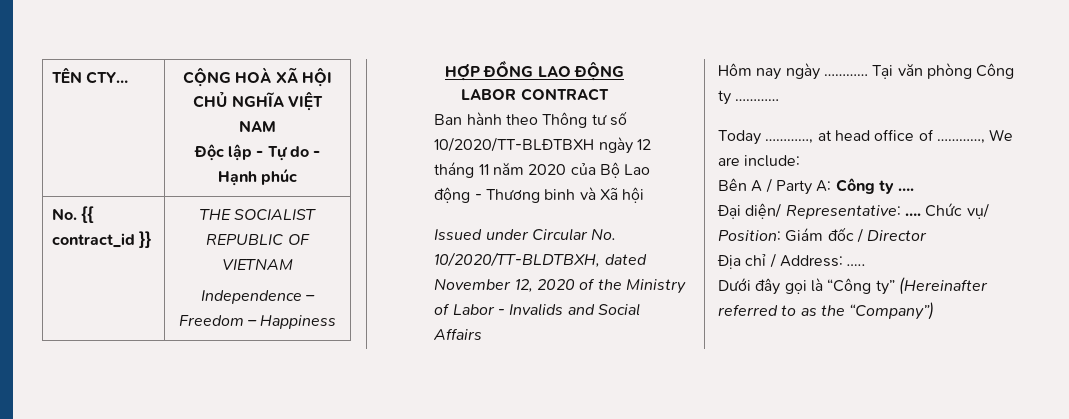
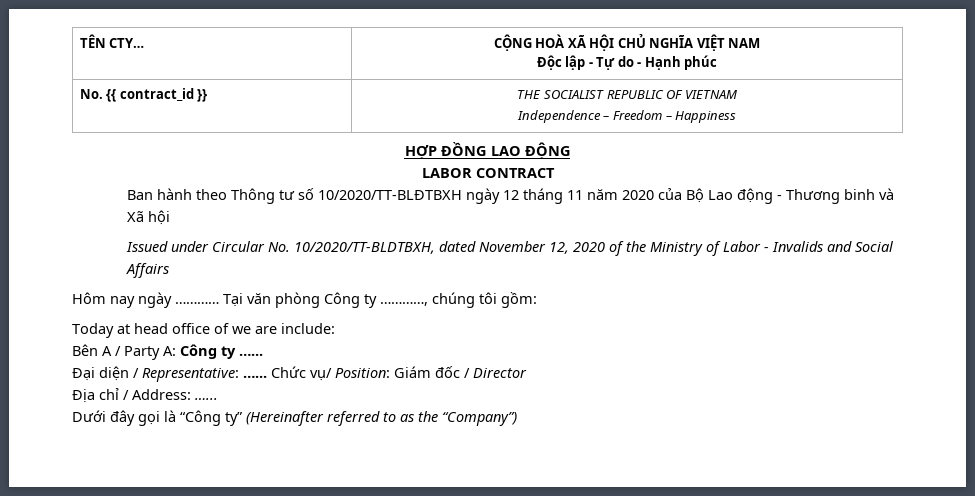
[735,99,780,101] ………… -> [380,292,537,308] …………, chúng tôi gồm:
[765,139,814,144] …………, -> (114, 330) none
[936,129,1014,144] …………, We -> [232,326,251,334] we
[898,188,915,191] …. -> [239,353,263,356] …...
[745,203,921,219] diện/ Representative: …. -> [99,366,267,382] diện / Representative: …...
[847,264,867,266] ….. -> [195,398,218,400] …...

